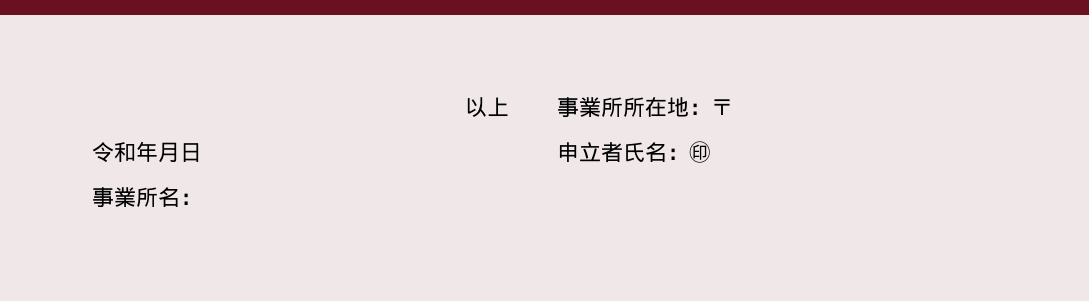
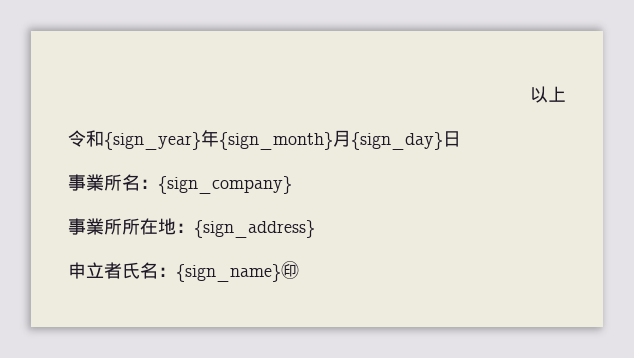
[136,141,180,163] 年月 -> [104,130,443,150] {sign_year}年{sign_month}月{sign_day}
(202, 199) none -> [158,176,292,194] {sign_company}
[711,99,733,115] 〒 -> [194,220,315,238] {sign_address}
(689, 154) none -> [176,264,281,282] {sign_name}

